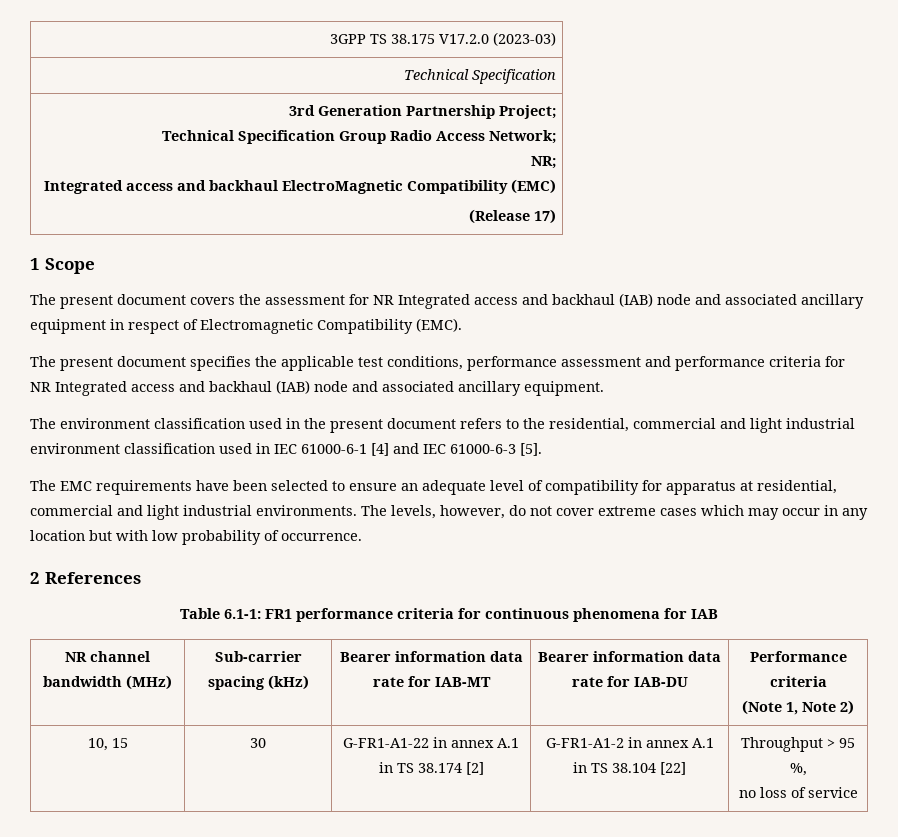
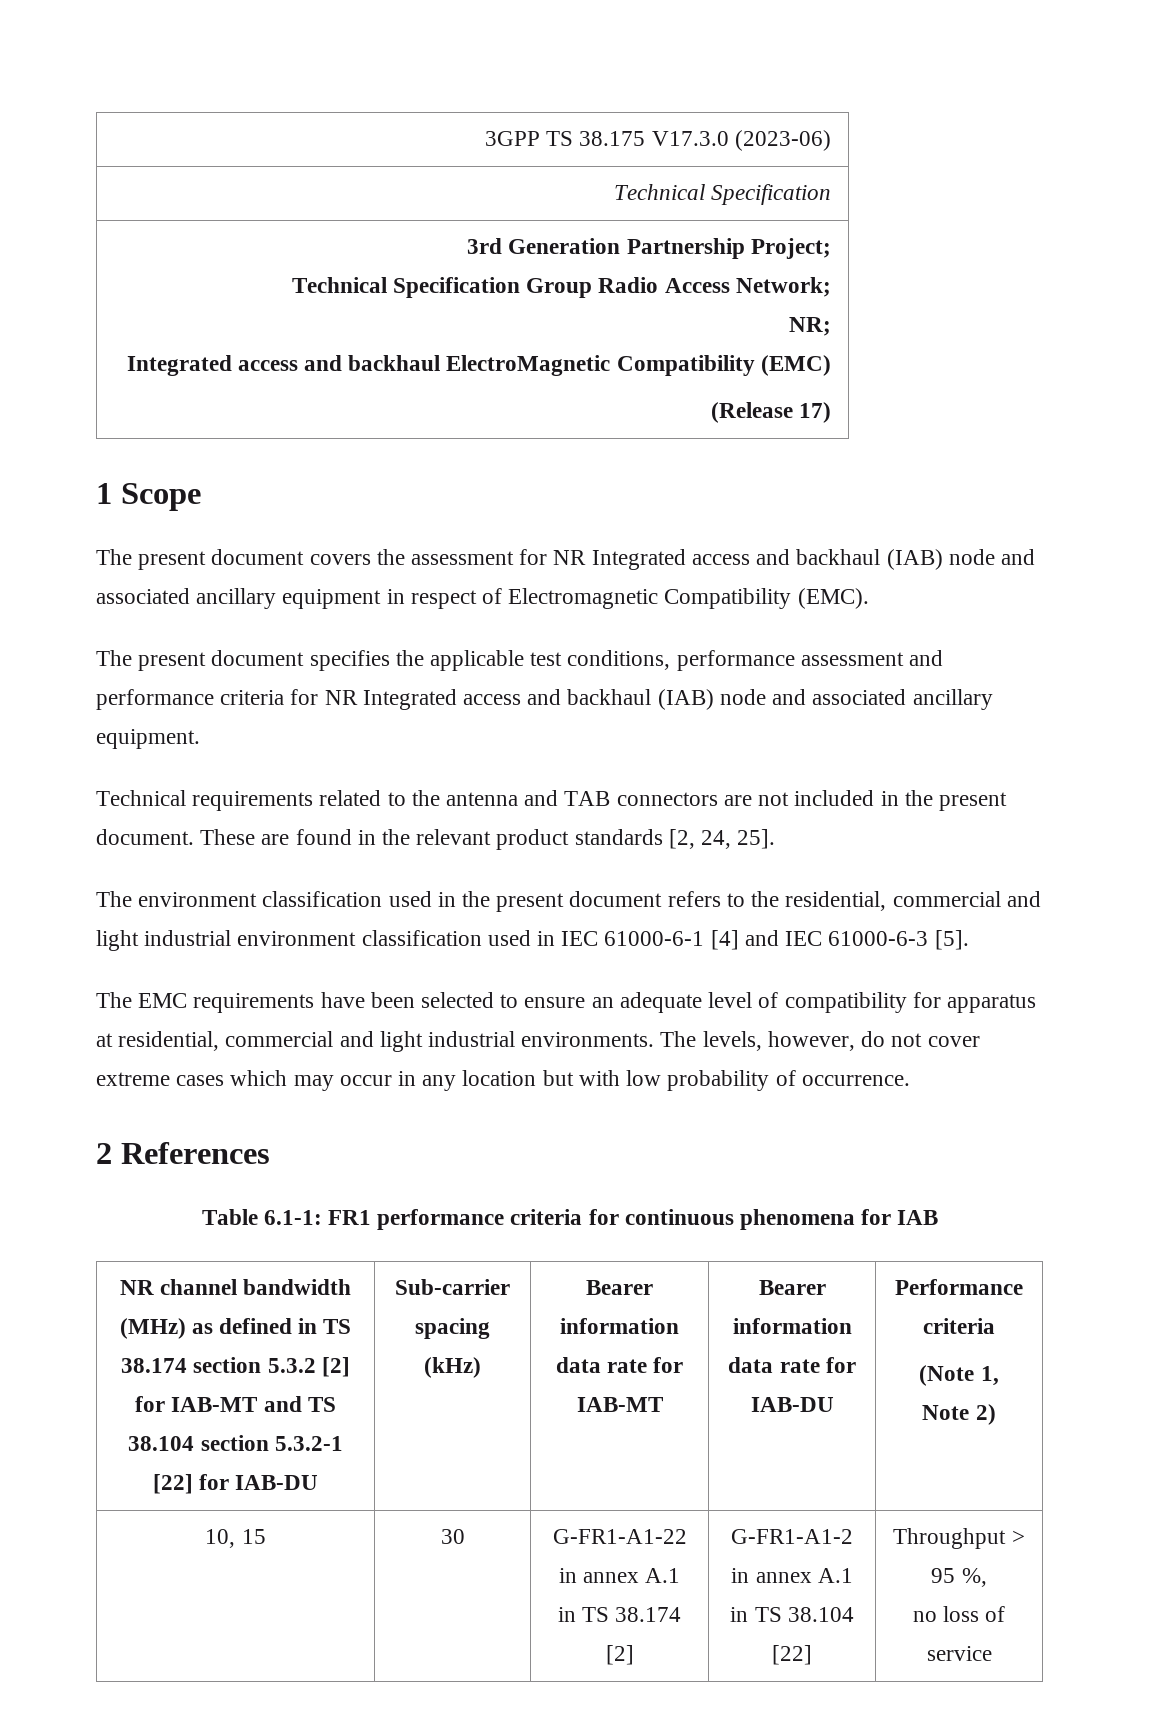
[439,32,557,46] V17.2.0 (2023-03) -> [651,130,831,151] V17.3.0 (2023-06)
(604, 388) none -> [96,790,1007,811] [96,829,776,850] // Technical requirements related to the antenna and TAB connectors are not included in the present document. These are found in the relevant product standards [2, 24, 25].
(172, 682) none -> [191,1318,352,1334] [121,1357,350,1377] [135,1396,336,1412] [128,1435,343,1451] [152,1474,319,1494] as defined in TS 38.174 section 5.3.2 [2] for IAB-MT and TS 38.104 section 5.3.2-1 [22] for IAB-DU

